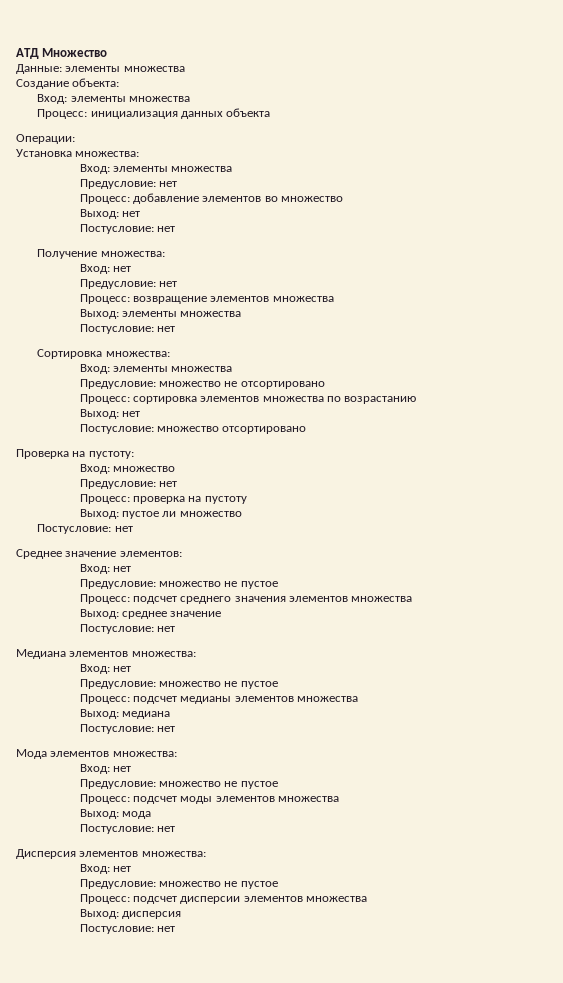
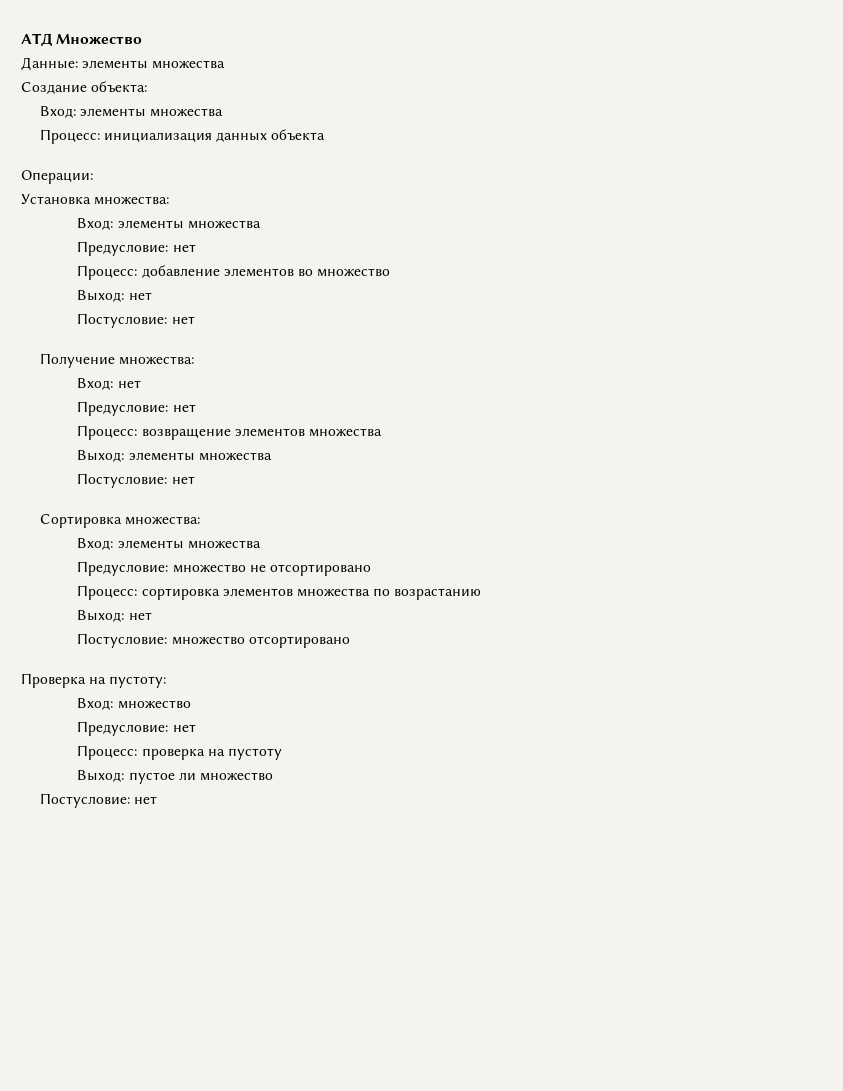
[16,549,182,559] [79,564,131,574] [79,579,278,589] [79,594,413,604] [79,609,222,619] [79,624,175,634] [16,649,196,659] [79,664,131,674] [79,679,278,689] [79,694,359,704] [79,709,170,719] [79,724,175,734] [16,749,177,759] [79,764,131,774] [79,779,278,789] [79,794,340,804] [79,809,151,819] [79,824,175,834] [16,849,206,859] [79,864,131,874] [79,879,278,889] [79,894,368,904] [79,909,181,919] [79,924,175,934] // Среднее значение элементов: // Вход: нет // Предусловие: множество не пустое // Процесс: подсчет среднего значения элементов множества // Выход: среднее значение // Постусловие: нет // Медиана элементов множества: // Вход: нет // Предусловие: множество не пустое // Процесс: подсчет медианы элементов множества // Выход: медиана // Постусловие: нет // Мода элементов множества: // Вход: нет // Предусловие: множество не пустое // Процесс: подсчет моды элементов множества // Выход: мода // Постусловие: нет // Дисперсия элементов множества: // Вход: нет // Предусловие: множество не пустое // Процесс: подсчет дисперсии элементов множества // Выход: дисперсия // Постусловие: нет -> (158, 800) none

